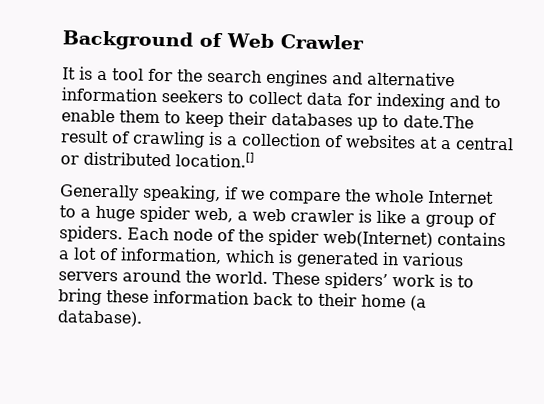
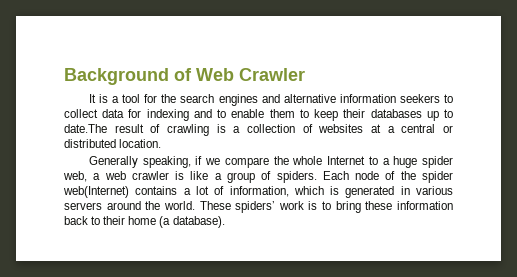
[175,151,254,168] location.[] -> [119,139,162,148] location.

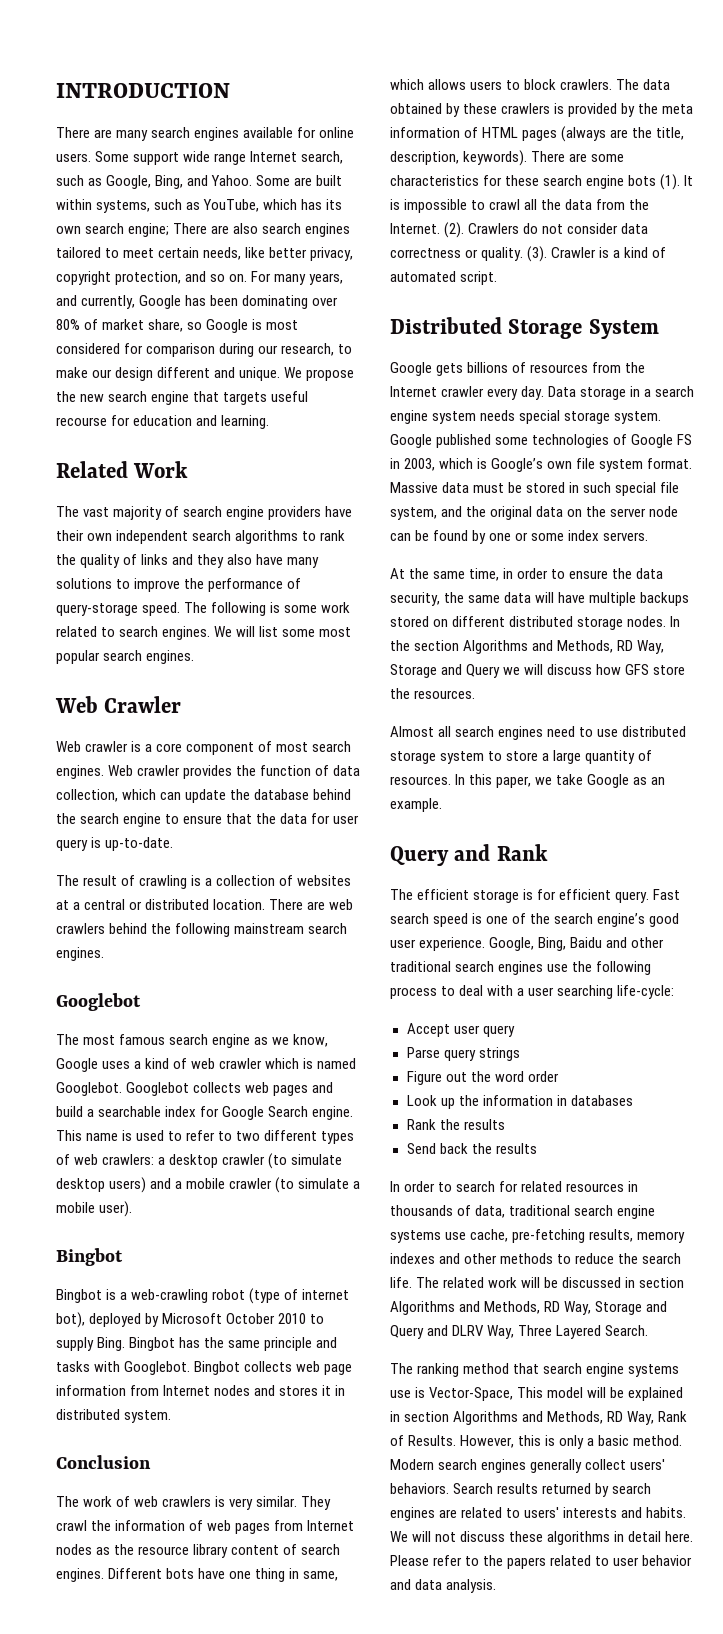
[64,68,305,85] [88,94,453,106] [64,109,453,121] [64,124,107,133] Background of Web Crawler // It is a tool for the search engines and alternative information seekers to collect data for indexing and to enable them to keep their databases up to date.The -> [56,83,230,98] [56,127,355,141] [56,151,344,165] [56,175,343,189] [56,199,343,213] [56,223,351,237] [56,247,354,261] [56,271,344,285] [56,295,339,309] [56,319,299,333] [56,343,353,357] [56,367,355,381] [56,391,309,405] [56,415,270,429] [56,461,189,478] [56,506,353,520] [56,530,346,544] [56,554,320,568] [56,578,302,592] [56,602,351,616] [56,626,352,640] [56,650,195,664] [55,696,182,713] [56,741,352,755] [56,765,361,779] [56,789,352,803] [56,813,360,827] [56,837,174,851] [56,875,79,886] INTRODUCTION // There are many search engines available for online users. Some support wide range Internet search, such as Google, Bing, and Yahoo. Some are built within systems, such as YouTube, which has its own search engine; There are also search engines tailored to meet certain needs, like better privacy, copyright protection, and so on. For many years, and currently, Google has been dominating over 80% of market share, so Google is most considered for comparison during our research, to make our design different and unique. We propose the new search engine that targets useful recourse for education and learning. // Related Work // The vast majority of search engine providers have their own independent search algorithms to rank the quality of links and they also have many solutions to improve the performance of query-storage speed. The following is some work related to search engines. We will list some most popular search engines. // Web Crawler // Web crawler is a core component of most search engines. Web crawler provides the function of data collection, which can update the database behind the search engine to ensure that the data for user query is up-to-date. // The
[88,156,453,168] [63,171,453,183] [63,186,454,198] [64,201,453,213] [64,216,225,228] // Generally speaking, if we compare the whole Internet to a huge spider web, a web crawler is like a group of spiders. Each node of the spider web(Internet) contains a lot of information, which is generated in various servers around the world. These spiders’ work is to bring these information back to their home (a database). -> [269,899,354,910] [56,923,348,937] [56,947,104,961] [56,993,141,1011] [56,1034,329,1048] [56,1058,357,1072] [56,1082,334,1096] [56,1106,354,1120] [56,1130,355,1144] [56,1153,343,1169] [56,1177,361,1193] [56,1201,133,1217] [56,1248,123,1266] [56,1288,350,1304] [56,1312,325,1328] [56,1337,338,1351] [56,1361,353,1375] [56,1385,346,1396] [56,1409,172,1423] [56,1455,151,1469] [56,1496,332,1510] [56,1520,355,1534] [56,1544,341,1558] [56,1568,339,1582] [390,79,671,90] [390,103,694,117] [390,126,685,142] [390,150,625,166] [390,174,694,190] [390,199,650,213] [390,222,649,238] [390,246,667,262] [390,271,498,285] [390,317,659,339] [390,362,646,376] [390,386,695,400] [390,410,662,424] [390,434,693,448] [390,458,693,472] [390,482,680,496] [390,506,679,520] [390,530,649,544] [390,568,664,581] [390,592,690,606] [390,616,681,630] [390,640,665,654] [390,664,686,678] [390,688,476,699] [390,726,687,740] [390,750,653,764] [390,774,666,788] [390,798,442,812] [390,844,548,866] [390,889,681,903] [390,913,680,927] [390,937,665,951] [390,961,652,975] [390,985,675,999] [406,1023,515,1037] [406,1047,520,1061] [406,1071,559,1085] [406,1095,633,1109] [406,1119,505,1130] [406,1143,537,1154] [390,1181,639,1192] [390,1205,656,1219] [390,1229,686,1243] [390,1253,682,1264] [390,1277,685,1288] [390,1301,668,1315] [390,1325,649,1339] [390,1363,680,1377] [390,1387,684,1401] [390,1411,688,1425] [390,1435,683,1449] [390,1459,666,1473] [390,1483,652,1497] [390,1507,687,1521] [390,1531,694,1545] [390,1555,693,1569] [390,1579,497,1593] There are web crawlers behind the following mainstream search engines. // Googlebot // The most famous search engine as we know, Google uses a kind of web crawler which is named Googlebot. Googlebot collects web pages and build a searchable index for Google Search engine. This name is used to refer to two different types of web crawlers: a desktop crawler (to simulate desktop users) and a mobile crawler (to simulate a mobile user). // Bingbot // Bingbot is a web-crawling robot (type of internet bot), deployed by Microsoft October 2010 to supply Bing. Bingbot has the same principle and tasks with Googlebot. Bingbot collects web page information from Internet nodes and stores it in distributed system. // Conclusion // The work of web crawlers is very similar. They crawl the information of web pages from Internet nodes as the resource library content of search engines. Different bots have one thing in same, which allows users to block crawlers. The data obtained by these crawlers is provided by the meta information of HTML pages (always are the title, description, keywords). There are some characteristics for these search engine bots (1). It is impossible to crawl all the data from the Internet. (2). Crawlers do not consider data correctness or quality. (3). Crawler is a kind of automated script. // Distributed Storage System // Google gets billions of resources from the Internet crawler every day. Data storage in a search engine system needs special storage system. Google published some technologies of Google FS in 2003, which is Google’s own file system format. Massive data must be stored in such special file system, and the original data on the server node can be found by one or some index servers. // At the same time, in order to ensure the data security, the same data will have multiple backups stored on different distributed storage nodes. In the section Algorithms and Methods, RD Way, Storage and Query we will discuss how GFS store the resources. // Almost all search engines need to use distributed storage system to store a large quantity of resources. In this paper, we take Google as an example. // Query and Rank // The efficient storage is for efficient query. Fast search speed is one of the search engine’s good user experience. Google, Bing, Baidu and other traditional search engines use the following process to deal with a user searching life-cycle: // Accept user query // Parse query strings // Figure out the word order // Look up the information in databases // Rank the results // Send back the results // In order to search for related resources in thousands of data, traditional search engine systems use cache, pre-fetching results, memory indexes and other methods to reduce the search life. The related work will be discussed in section Algorithms and Methods, RD Way, Storage and Query and DLRV Way, Three Layered Search. // The ranking method that search engine systems use is Vector-Space, This model will be explained in section Algorithms and Methods, RD Way, Rank of Results. However, this is only a basic method. Modern search engines generally collect users' behaviors. Search results returned by search engines are related to users' interests and habits. We will not discuss these algorithms in detail here. Please refer to the papers related to user behavior and data analysis.

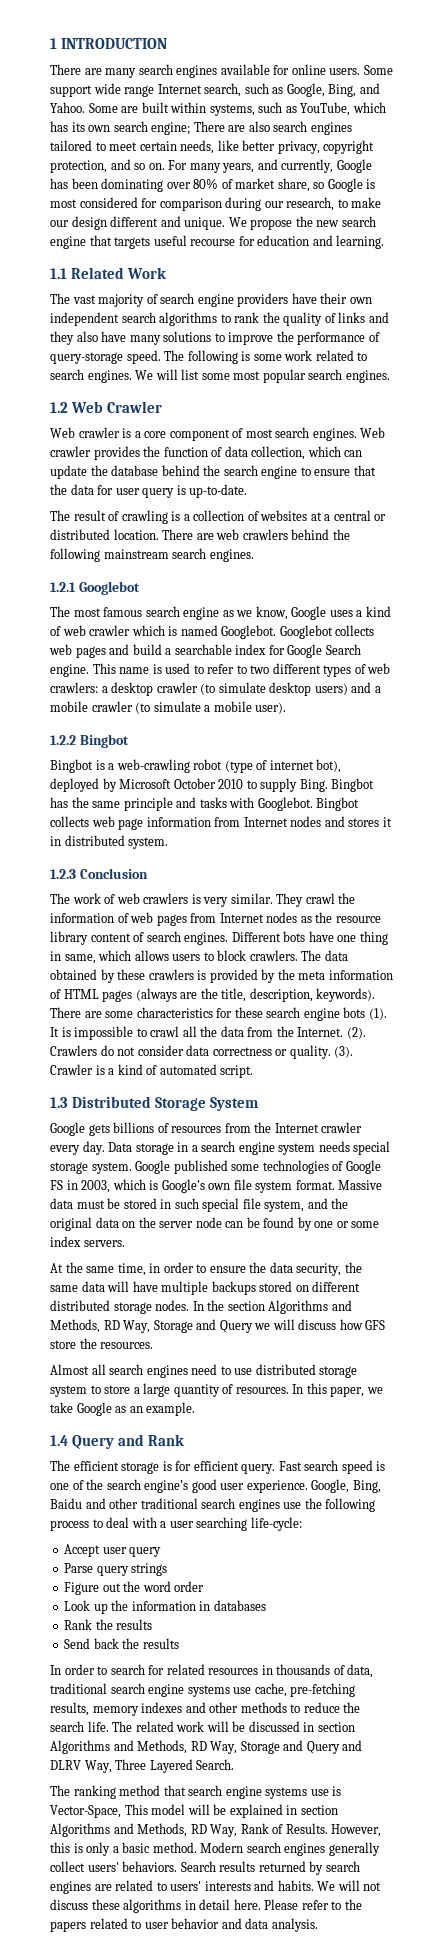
(56, 90) none -> [50,38,57,49] 1
(270, 422) none -> [50,268,67,279] 1.1
(195, 657) none -> [50,402,68,413] 1.2
(104, 954) none -> [50,582,76,592] 1.2.1
(133, 1209) none -> [50,735,76,745] 1.2.2
(172, 1416) none -> [50,869,76,879] 1.2.3
(498, 278) none -> [50,1097,68,1108] 1.3
(442, 805) none -> [50,1435,68,1446] 1.4

